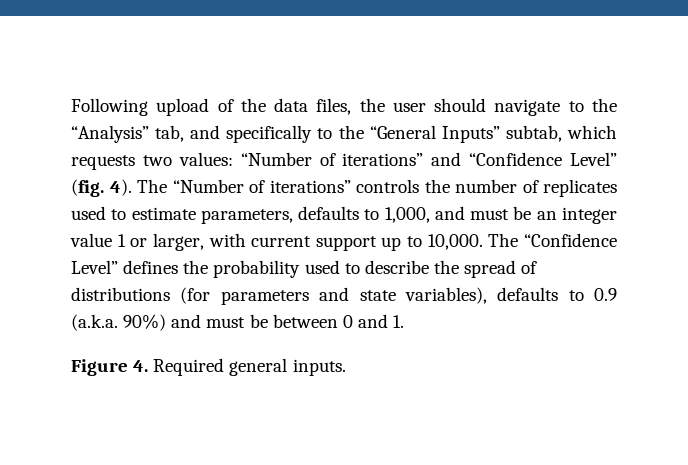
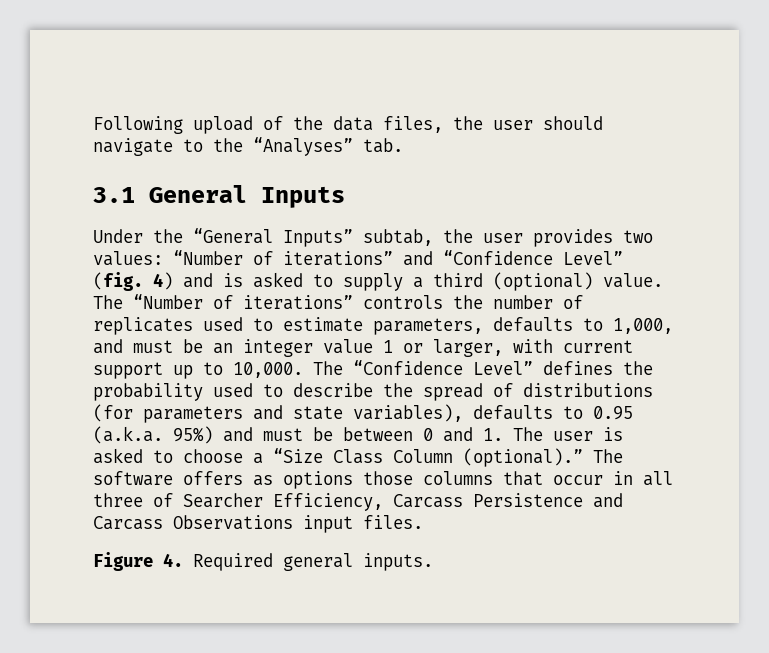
[71,125,333,143] “Analysis” tab, and specifically to -> [253,137,403,156] [93,185,345,208] [93,229,143,243] “Analyses” tab. // 3.1 General Inputs // Under
[567,125,618,139] [71,155,135,170] which requests -> [443,229,613,247] the user provides
[109,179,132,196] 4). -> [153,272,663,291] 4) and is asked to supply a third (optional) value.
[594,288,617,301] [71,314,167,331] 0.9 (a.k.a. 90%) -> [593,406,633,420] [93,426,213,444] 0.95 (a.k.a. 95%)
(405, 321) none -> [513,427,623,441] [93,448,623,467] [93,471,673,489] [93,493,623,511] [93,515,423,533] The user is asked to choose a “Size Class Column (optional).” The software offers as options those columns that occur in all three of Searcher Efficiency, Carcass Persistence and Carcass Observations input files.

